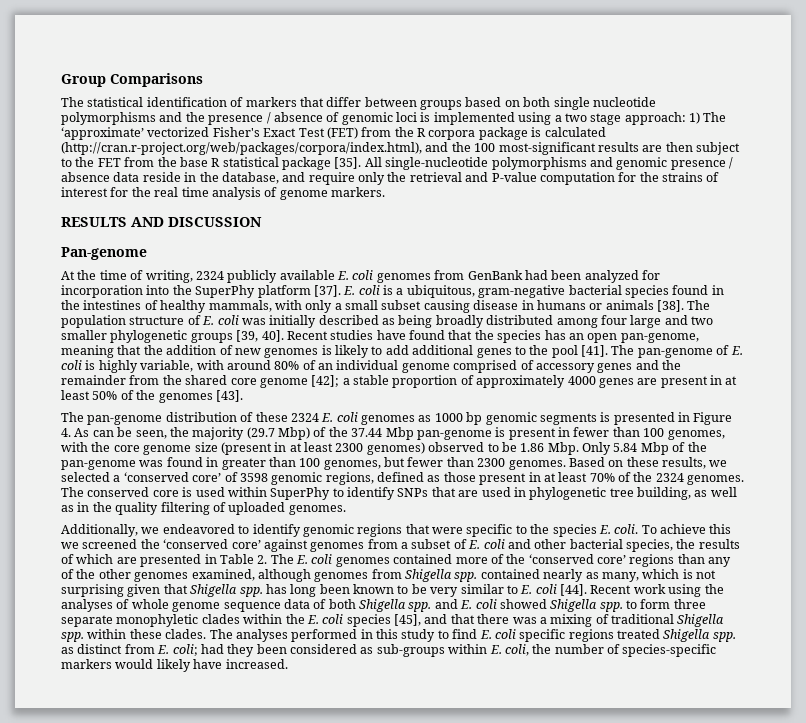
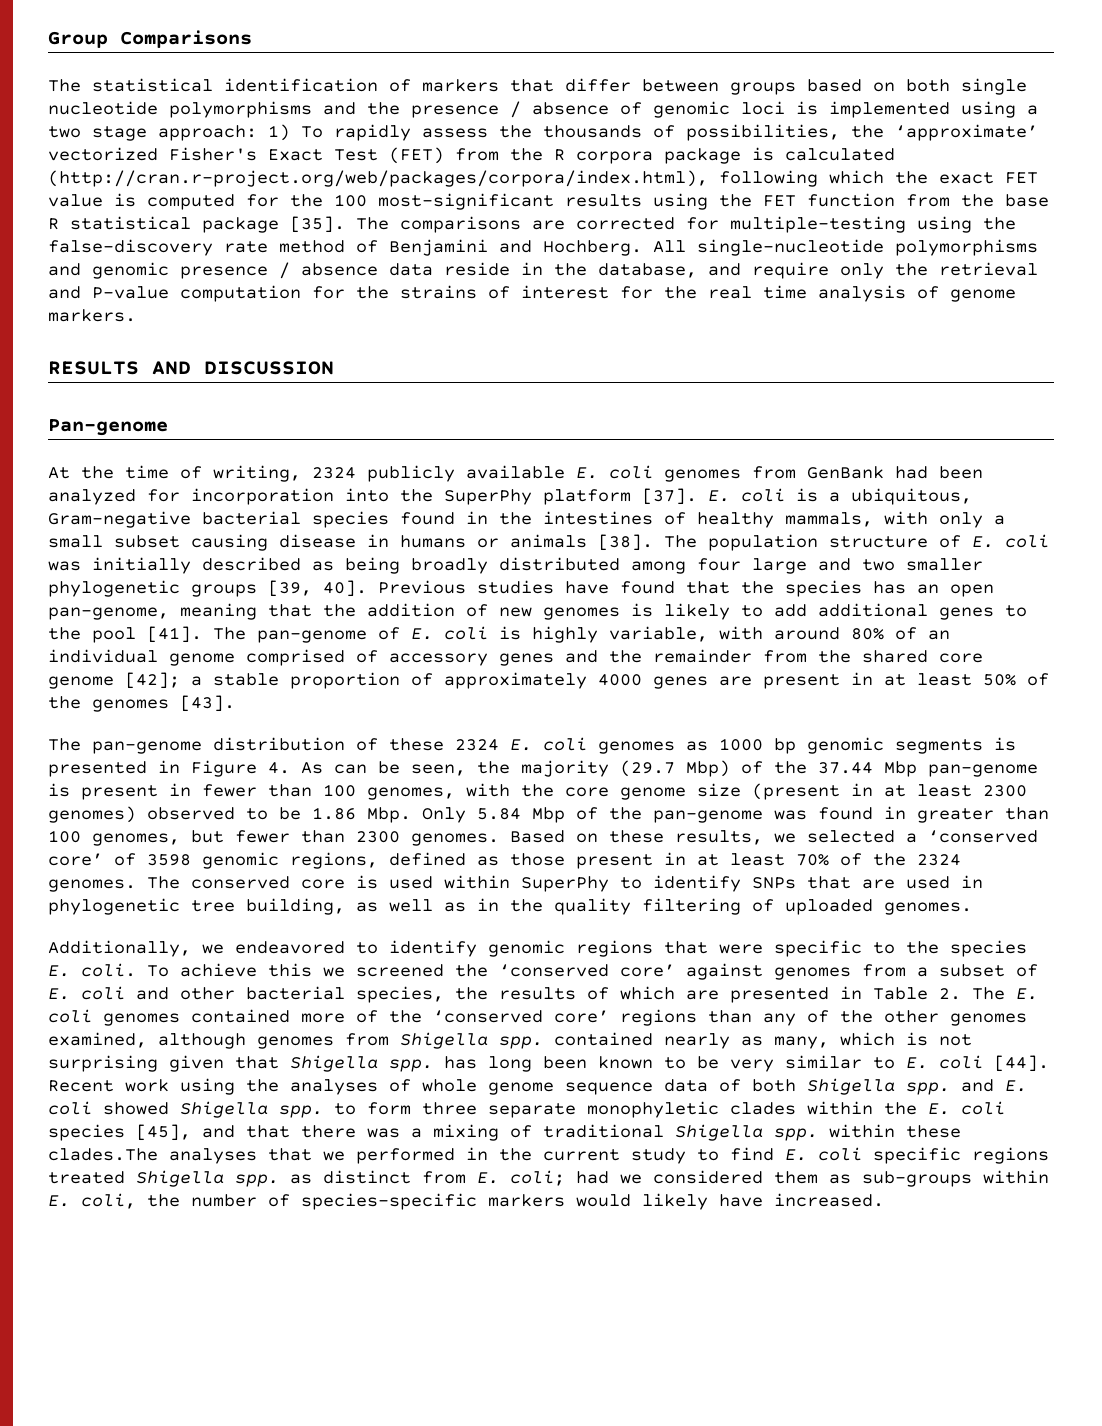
[703,112,727,122] The -> [301,124,884,141] To rapidly assess the thousands of possibilities, the
[425,142,740,155] [61,158,72,167] and the 100 most-significant results are then subject to -> [719,170,1038,187] [48,193,708,210] following which the exact FET value is computed for the 100 most-significant results using
(121, 162) none -> [807,193,895,207] function
(362, 163) none -> [356,216,1016,233] [48,239,642,256] The comparisons are corrected for multiple-testing using the false-discovery rate method of Benjamini and Hochberg.
[478,285,566,298] gram-negative -> [48,511,191,528] Gram-negative
[286,331,328,340] Recent -> [378,580,466,594] Previous
[165,629,398,642] clades. The analyses performed in this -> [48,1147,620,1164] clades.The analyses that we performed in the current
[227,644,357,657] they been considered -> [620,1170,818,1184] we considered them

